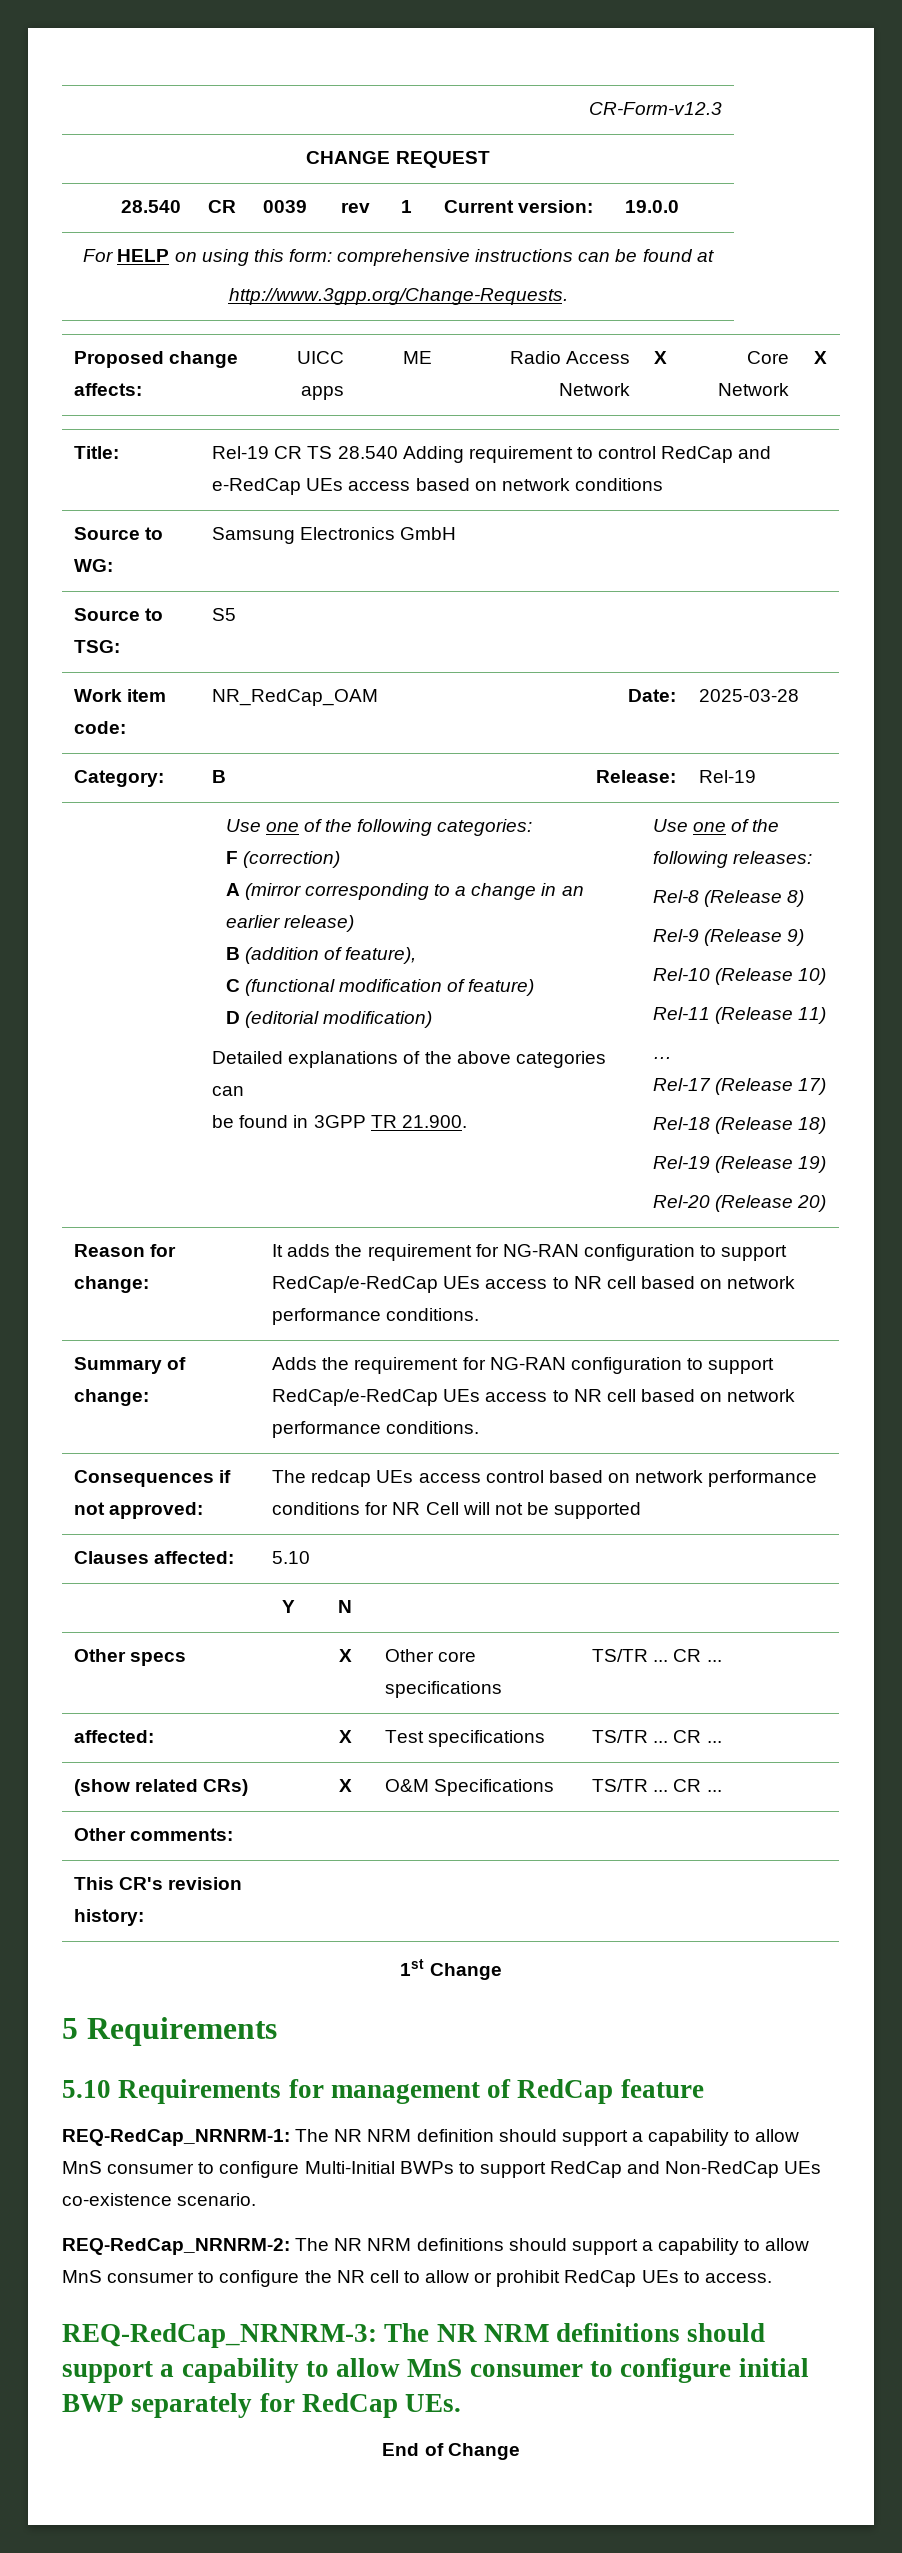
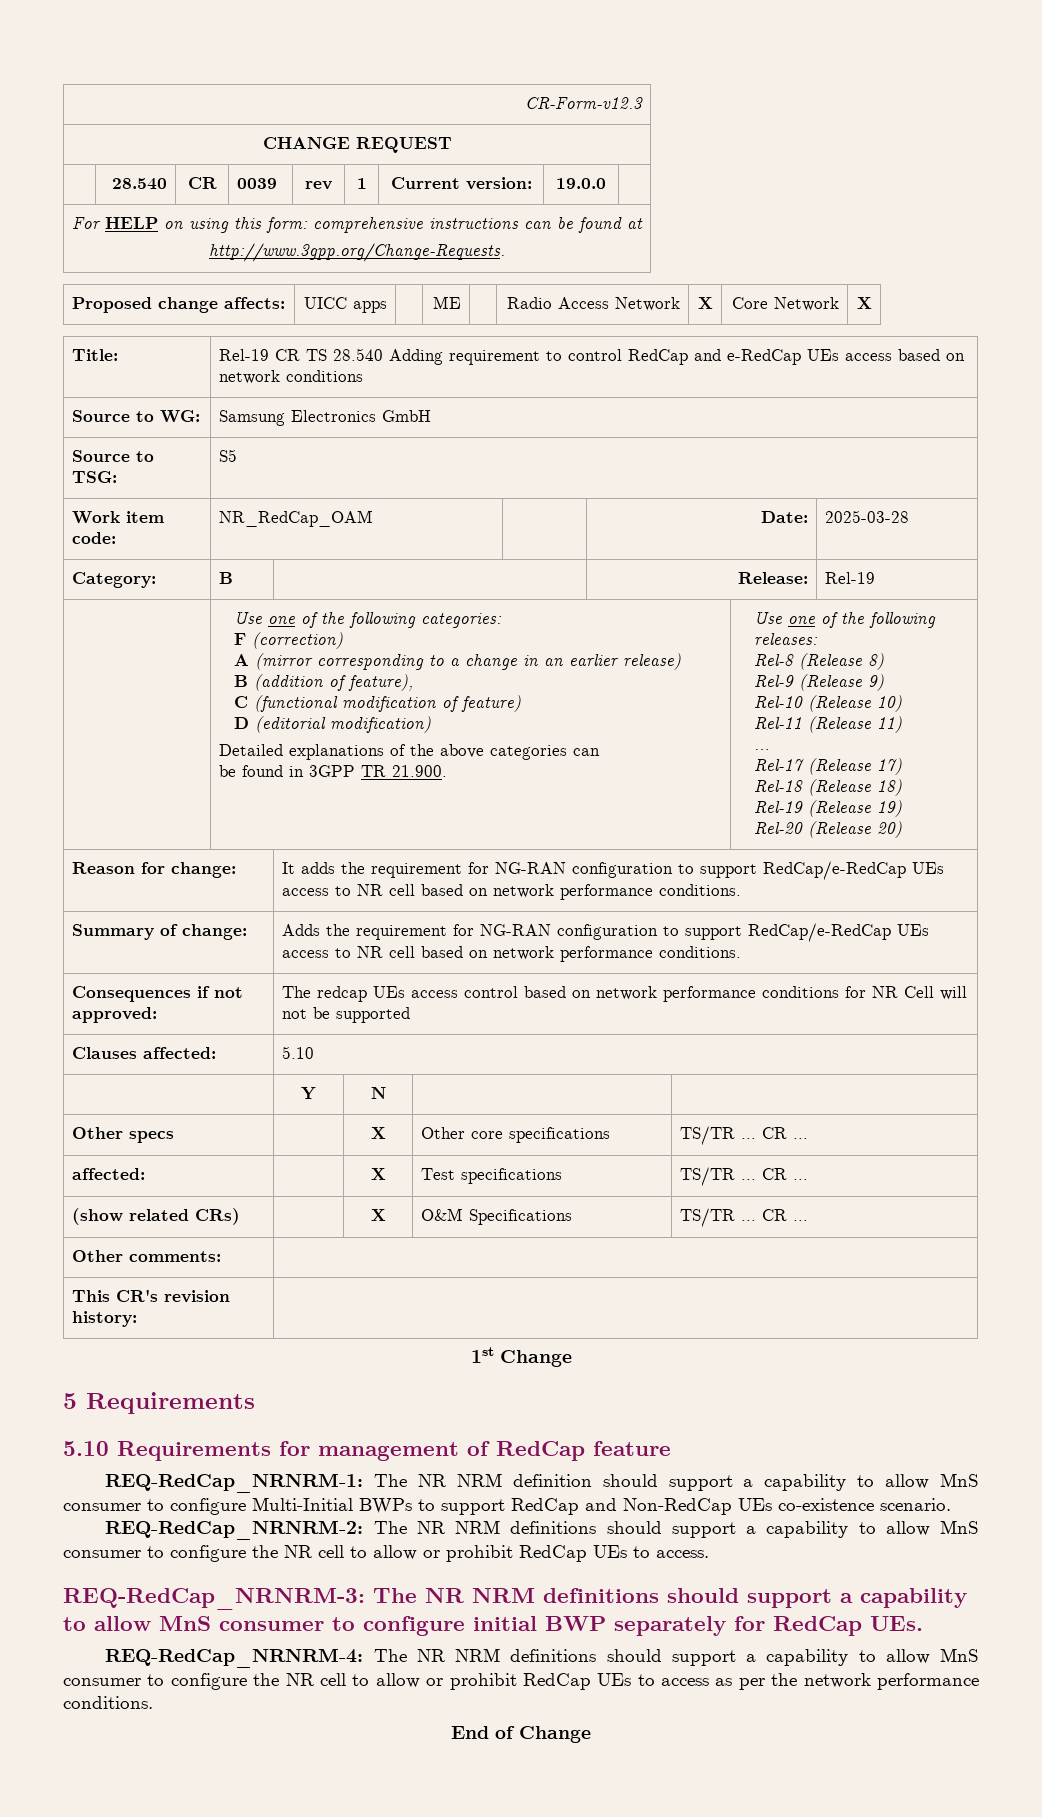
(462, 2403) none -> [105,1648,980,1668] [63,1673,980,1690] [63,1696,153,1709] // REQ-RedCap_NRNRM-4: The NR NRM definitions should support a capability to allow MnS consumer to configure the NR cell to allow or prohibit RedCap UEs to access as per the network performance conditions.

